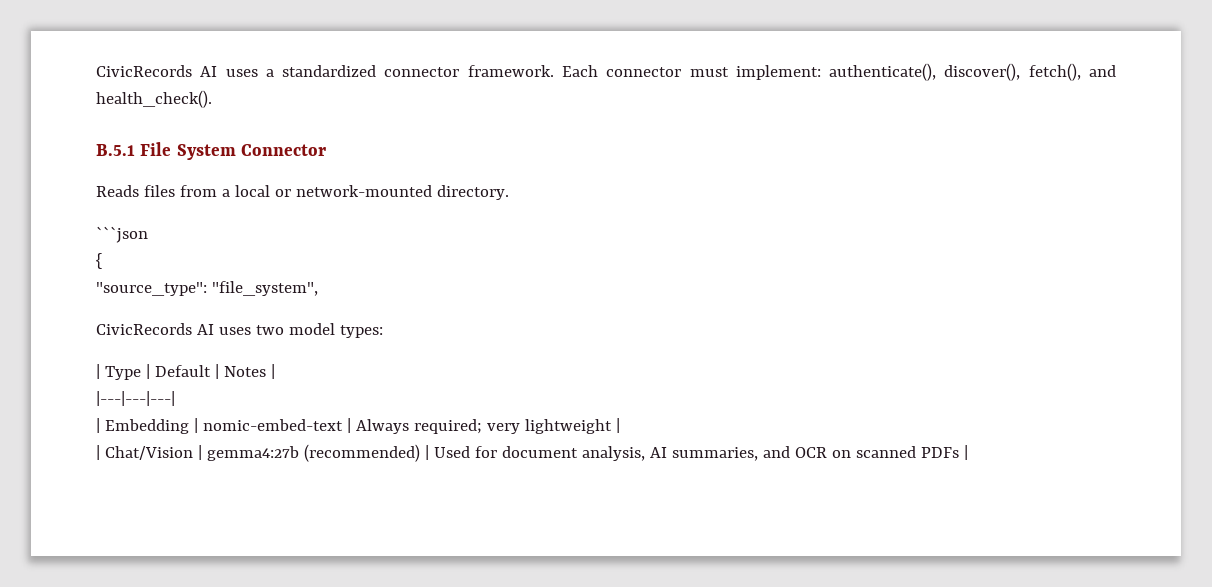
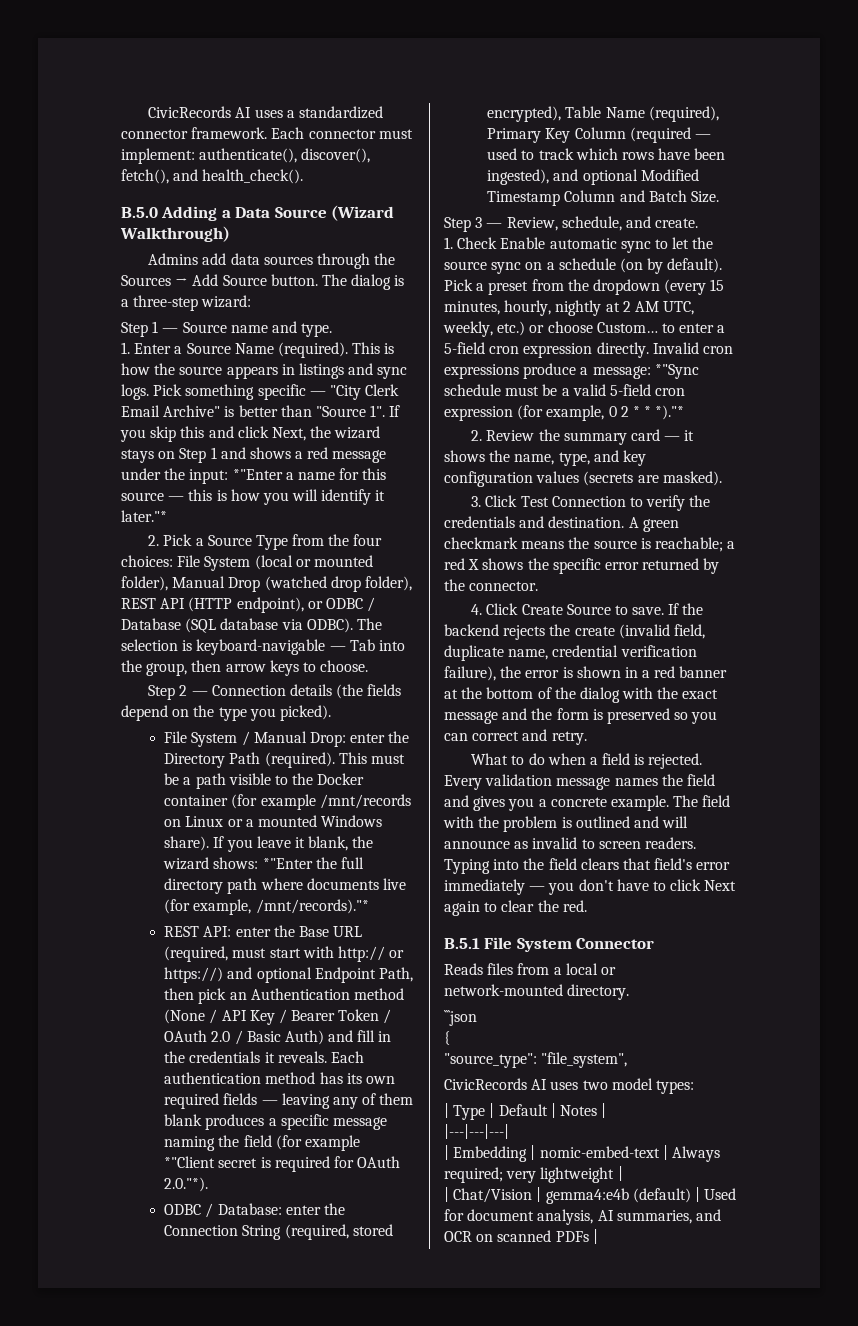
(212, 99) none -> [121,205,395,221] [120,226,230,242] [148,253,396,269] [121,274,405,290] [121,295,252,311] [121,321,333,337] [121,342,395,358] [121,363,408,379] [121,384,400,400] [121,405,401,417] [120,426,381,442] [121,447,387,463] [121,468,387,484] [121,489,386,505] [121,510,167,522] [148,534,383,550] [121,555,373,571] [121,576,412,592] [121,597,376,613] [121,618,382,633] [121,639,405,655] [121,660,369,676] [148,684,402,700] [121,705,331,721] [164,731,410,747] [164,752,405,768] [164,773,365,789] [164,794,411,810] [164,815,383,827] [164,836,374,852] [163,857,364,870] [164,878,406,894] [164,899,369,915] [164,925,363,937] [164,946,405,962] [164,967,413,983] [164,988,404,1004] [164,1009,392,1025] [164,1030,392,1045] [164,1051,364,1063] [164,1072,395,1084] [164,1093,414,1109] [164,1114,387,1130] [164,1135,360,1151] [164,1156,401,1172] [164,1177,209,1192] [164,1203,345,1218] [164,1224,393,1240] [487,106,719,122] [487,127,711,143] [487,148,726,160] [487,169,699,185] [487,190,719,206] [444,216,699,232] [444,237,714,253] [444,258,723,274] [444,279,725,295] [444,300,695,316] [443,321,726,337] [444,342,733,358] [444,363,699,379] [444,384,686,396] [444,405,685,421] [471,429,695,445] [444,450,646,466] [444,471,722,487] [471,495,711,511] [444,516,679,532] [444,537,736,552] [444,558,720,574] [444,579,539,591] [471,603,704,615] [444,624,705,640] [444,645,697,661] [444,666,728,681] [444,687,719,703] [444,708,718,724] [444,729,587,745] [471,753,703,769] [444,774,715,790] [444,795,731,811] [443,816,689,832] [444,837,696,849] [444,858,731,874] [444,879,737,895] [444,900,587,916] // B.5.0 Adding a Data Source (Wizard Walkthrough) // Admins add data sources through the Sources → Add Source button. The dialog is a three-step wizard: // Step 1 — Source name and type. // 1. Enter a Source Name (required). This is how the source appears in listings and sync logs. Pick something specific — "City Clerk Email Archive" is better than "Source 1". If you skip this and click Next, the wizard stays on Step 1 and shows a red message under the input: *"Enter a name for this source — this is how you will identify it later."* // 2. Pick a Source Type from the four choices: File System (local or mounted folder), Manual Drop (watched drop folder), REST API (HTTP endpoint), or ODBC / Database (SQL database via ODBC). The selection is keyboard-navigable — Tab into the group, then arrow keys to choose. // Step 2 — Connection details (the fields depend on the type you picked). // File System / Manual Drop: enter the Directory Path (required). This must be a path visible to the Docker container (for example /mnt/records on Linux or a mounted Windows share). If you leave it blank, the wizard shows: *"Enter the full directory path where documents live (for example, /mnt/records)."* // REST API: enter the Base URL (required, must start with http:// or https://) and optional Endpoint Path, then pick an Authentication method (None / API Key / Bearer Token / OAuth 2.0 / Basic Auth) and fill in the credentials it reveals. Each authentication method has its own required fields — leaving any of them blank produces a specific message naming the field (for example *"Client secret is required for OAuth 2.0."*). // ODBC / Database: enter the Connection String (required, stored encrypted), Table Name (required), Primary Key Column (required — used to track which rows have been ingested), and optional Modified Timestamp Column and Batch Size. // Step 3 — Review, schedule, and create. // 1. Check Enable automatic sync to let the source sync on a schedule (on by default). Pick a preset from the dropdown (every 15 minutes, hourly, nightly at 2 AM UTC, weekly, etc.) or choose Custom… to enter a 5-field cron expression directly. Invalid cron expressions produce a message: *"Sync schedule must be a valid 5-field cron expression (for example, 0 2 * * *)."* // 2. Review the summary card — it shows the name, type, and key configuration values (secrets are masked). // 3. Click Test Connection to verify the credentials and destination. A green checkmark means the source is reachable; a red X shows the specific error returned by the connector. // 4. Click Create Source to save. If the backend rejects the create (invalid field, duplicate name, credential verification failure), the error is shown in a red banner at the bottom of the dialog with the exact message and the form is preserved so you can correct and retry. // What to do when a field is rejected. Every validation message names the field and gives you a concrete example. The field with the problem is outlined and will announce as invalid to screen readers. Typing into the field clears that field's error immediately — you don't have to click Next again to clear the red.
[206,444,420,462] gemma4:27b (recommended) -> [545,1188,691,1204] gemma4:e4b (default)

